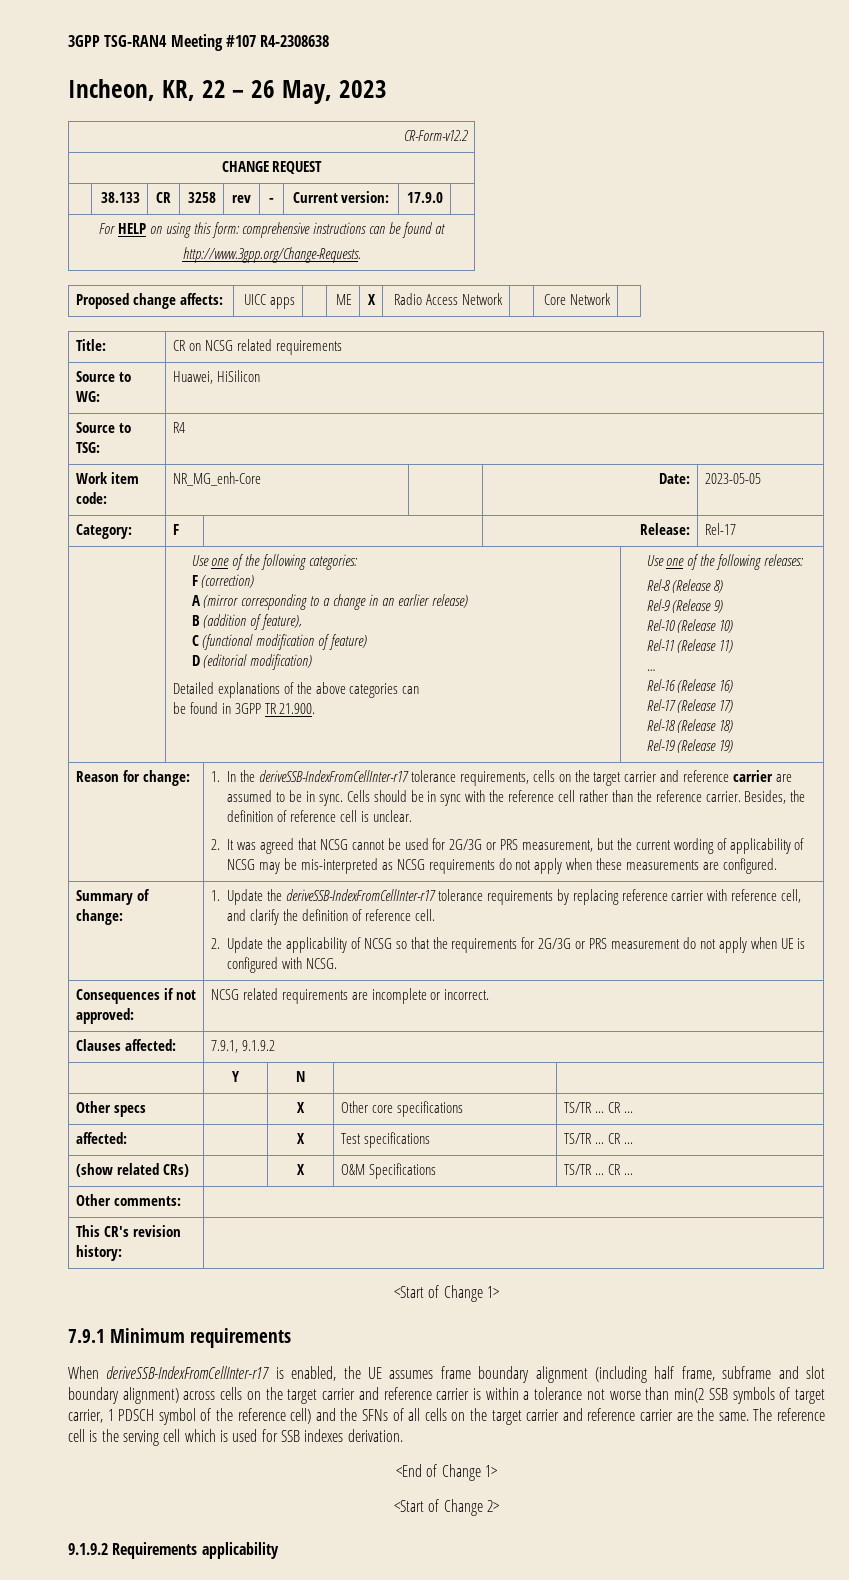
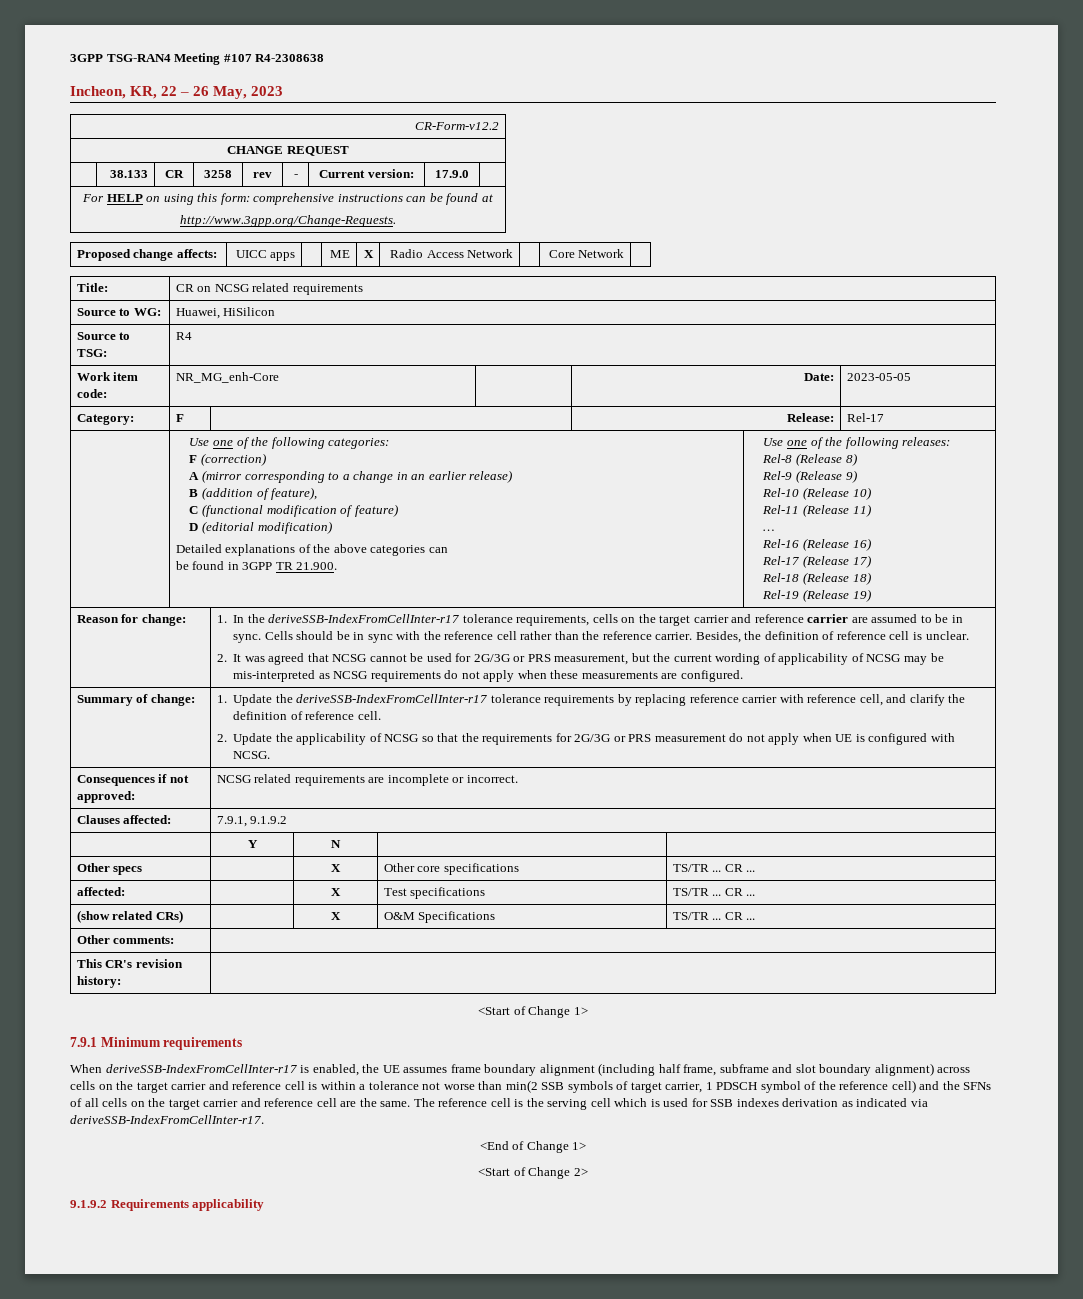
[436,1388,470,1400] carrier -> [284,1081,305,1090] cell
[640,1409,674,1421] carrier -> [316,1098,337,1107] cell
[347,1429,403,1442] derivation. -> [782,1098,928,1107] [70,1115,264,1124] derivation as indicated via deriveSSB-IndexFromCellInter-r17.

